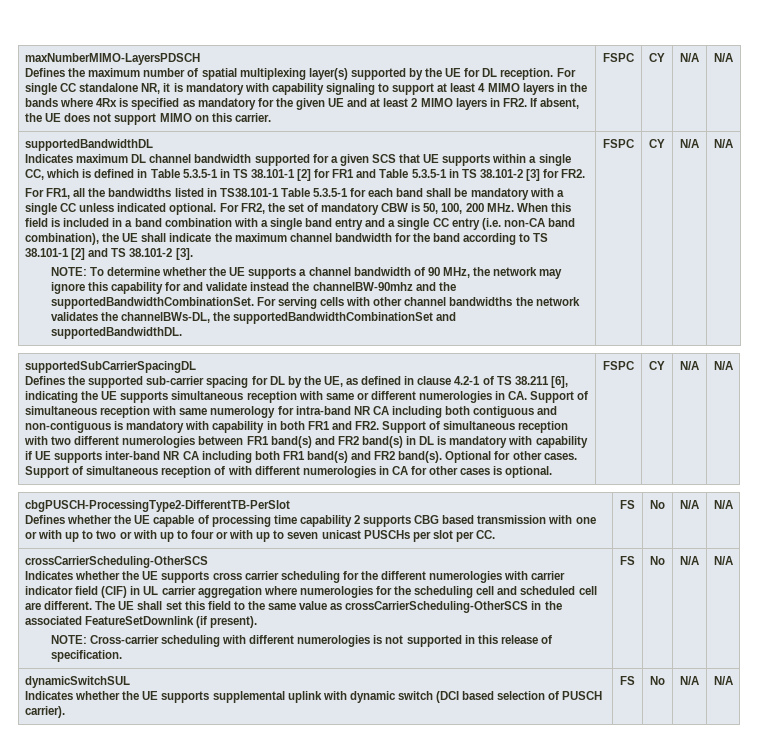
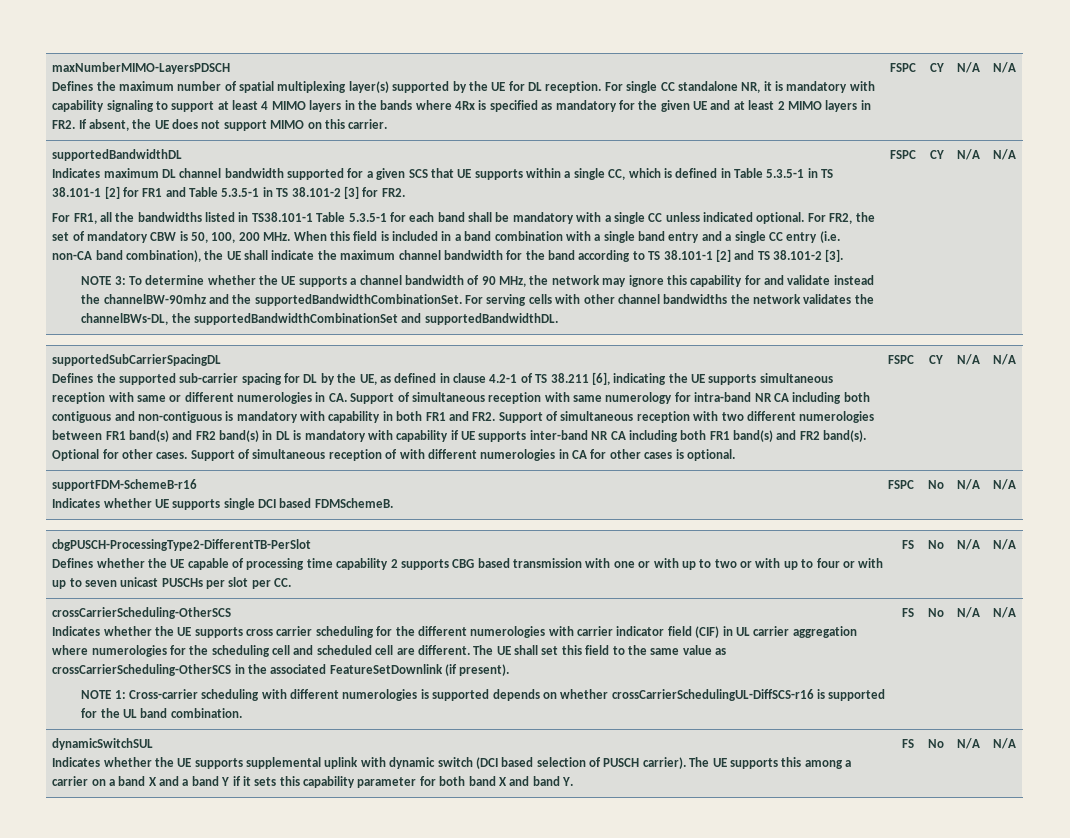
[50,267,87,276] NOTE: -> [81,276,126,285] NOTE 3:
(733, 365) none -> [52,479,198,491] [52,498,393,510] [888,480,914,489] [927,480,944,489] [957,479,980,490] [993,479,1016,490] // supportFDM-SchemeB-r16 // Indicates whether UE supports single DCI based FDMSchemeB. | FSPC | No | N/A | N/A
[50,635,87,644] NOTE: -> [81,690,126,699] NOTE 1:
[385,635,552,647] [50,650,122,662] not supported in this release of specification. -> [432,689,886,701] [81,708,242,718] supported depends on whether crossCarrierSchedulingUL-DiffSCS-r16 is supported for the UL band combination.
(65, 712) none -> [689,757,852,769] [52,776,574,788] The UE supports this among a carrier on a band X and a band Y if it sets this capability parameter for both band X and band Y.

